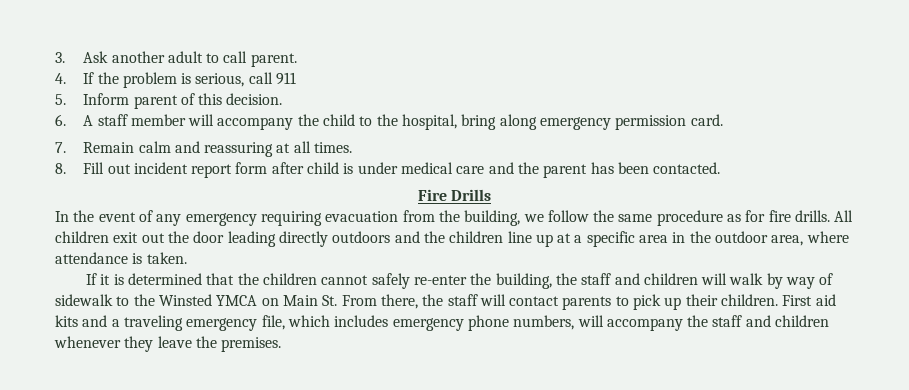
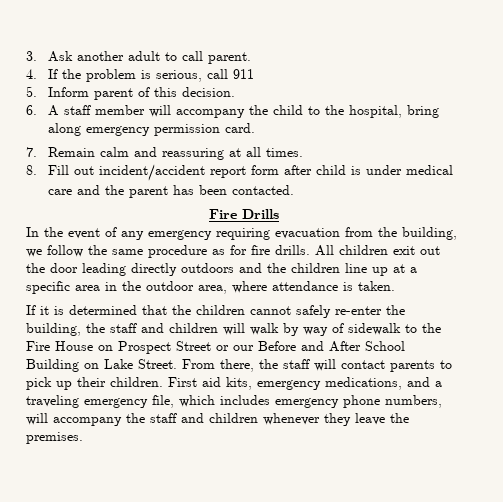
[133,162,188,174] incident -> [98,164,205,181] incident/accident
[158,294,338,306] Winsted YMCA on Main St. -> [26,341,405,354] [26,359,177,372] Fire House on Prospect Street or our Before and After School Building on Lake Street.
[55,315,78,327] kits -> [226,377,402,390] kits, emergency medications,

